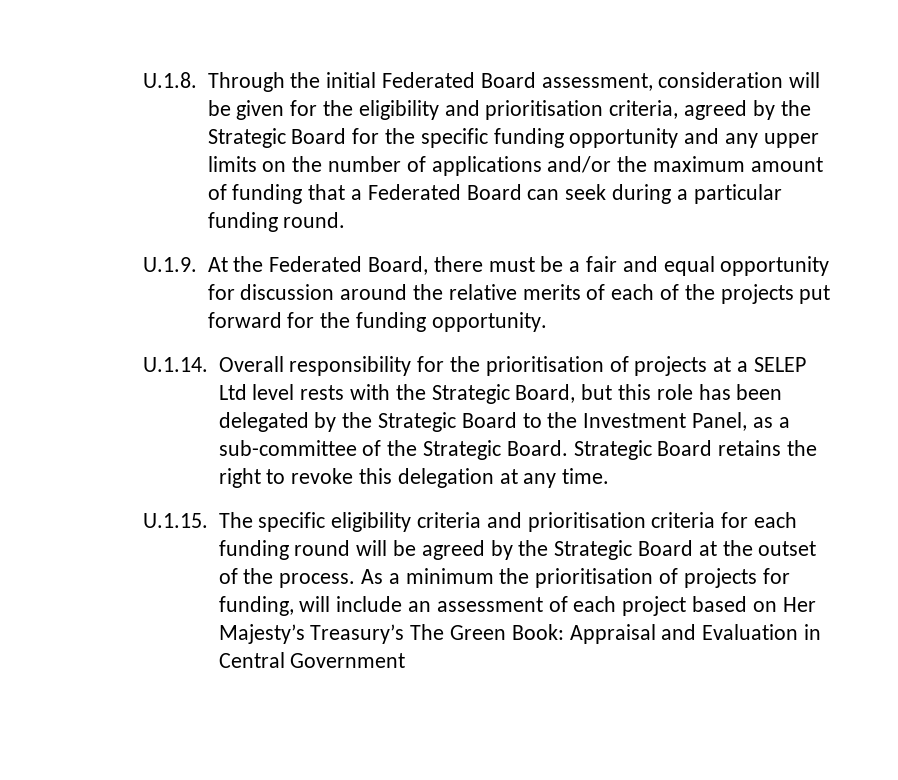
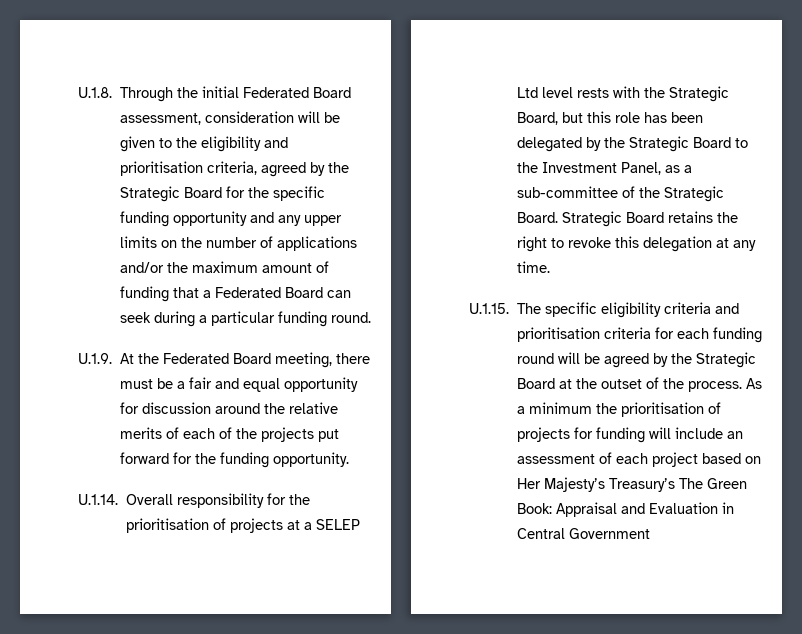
[290,100,318,116] for -> [158,138,172,148] to
[367,256,428,275] Board, -> [232,352,332,368] Board meeting,
[218,596,294,616] funding, -> [595,427,645,443] funding

